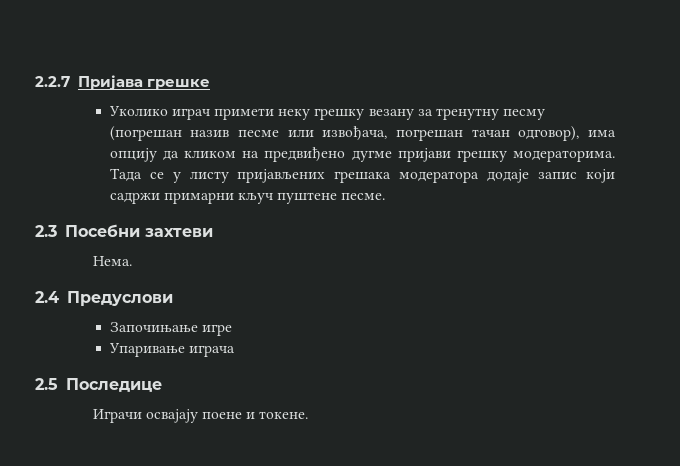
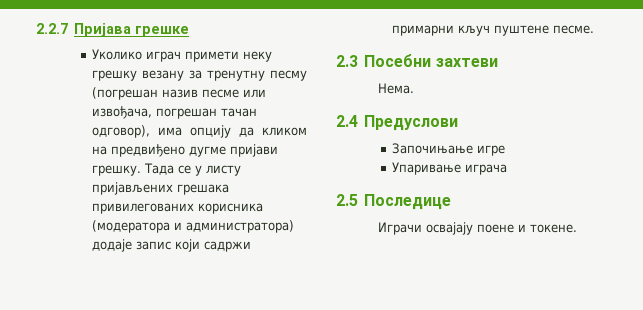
[456,150,615,162] грешку модераторима. -> [91,165,141,176] грешку.
[399,171,480,183] модератора -> [91,203,263,214] [91,220,294,233] привилегованих корисника (модератора и администратора)

